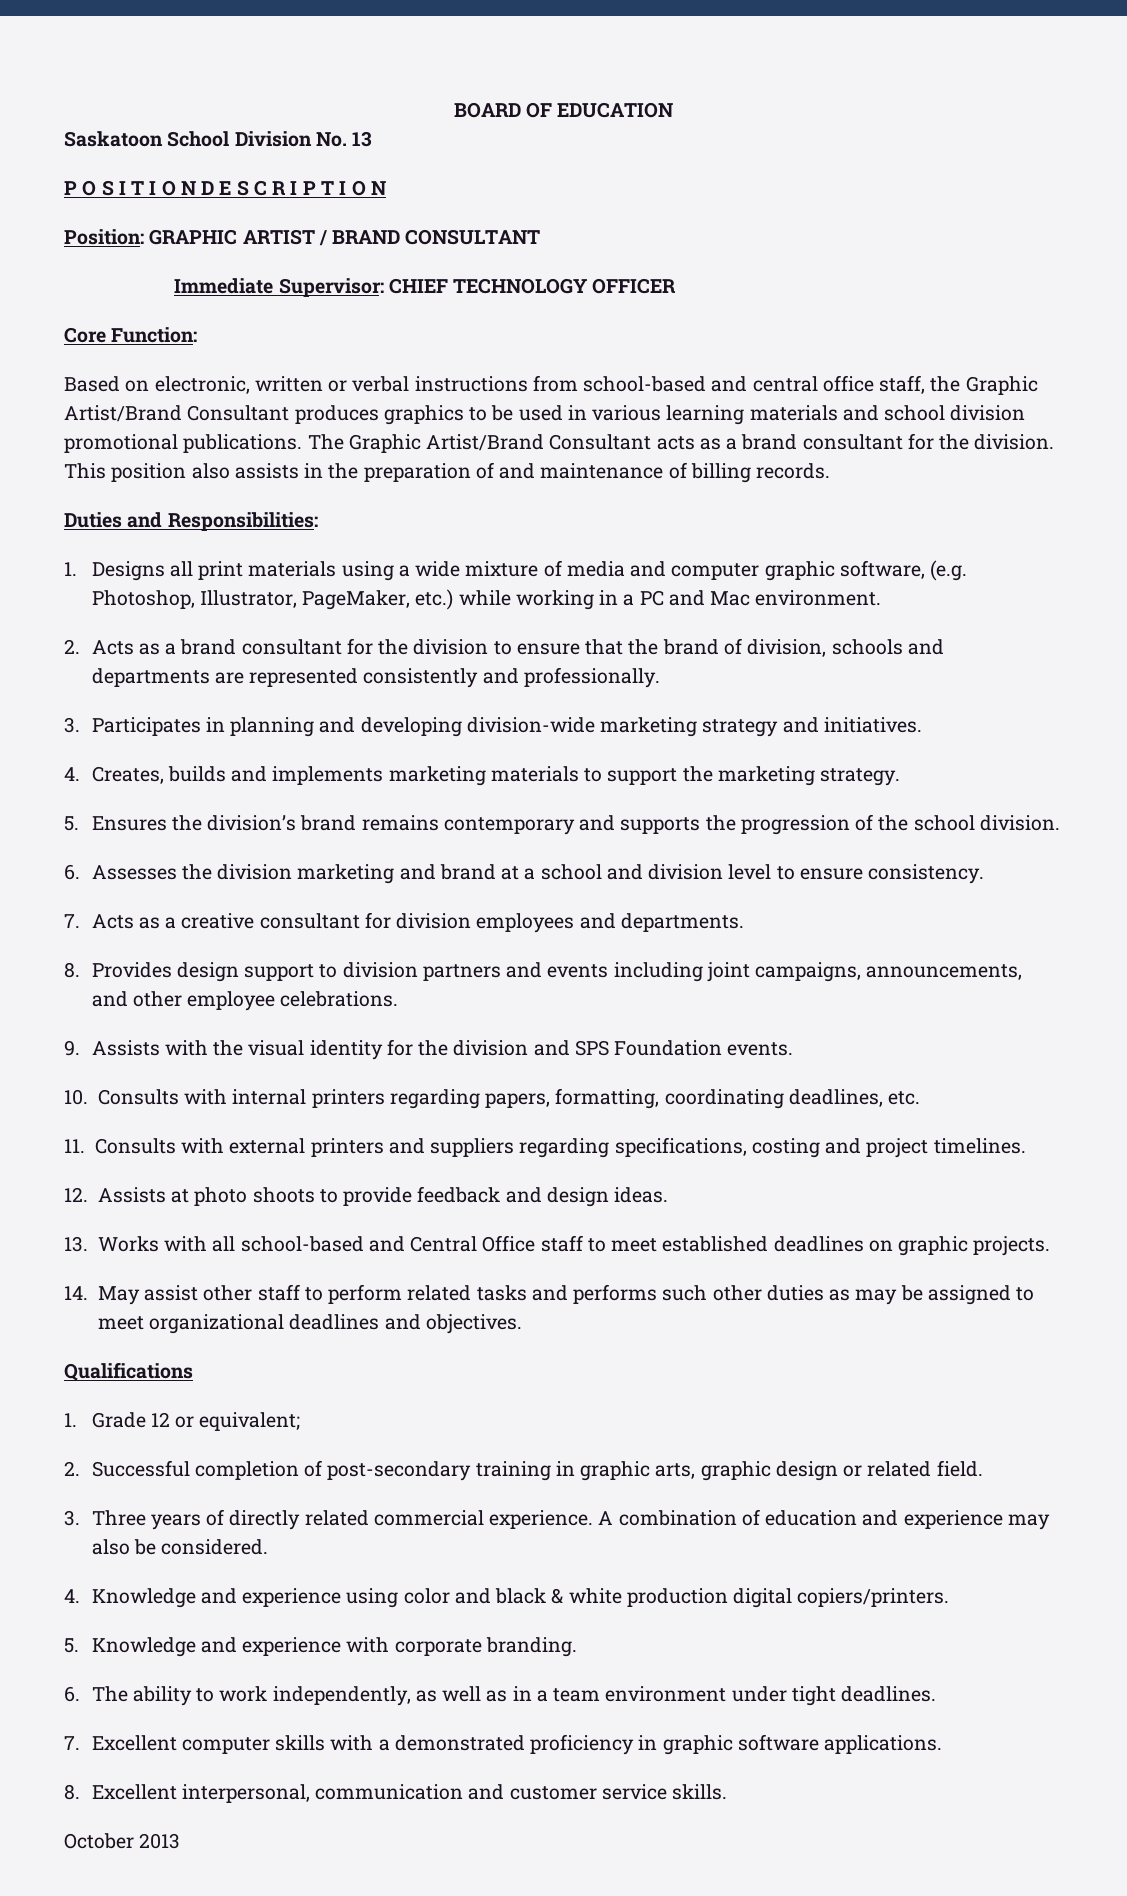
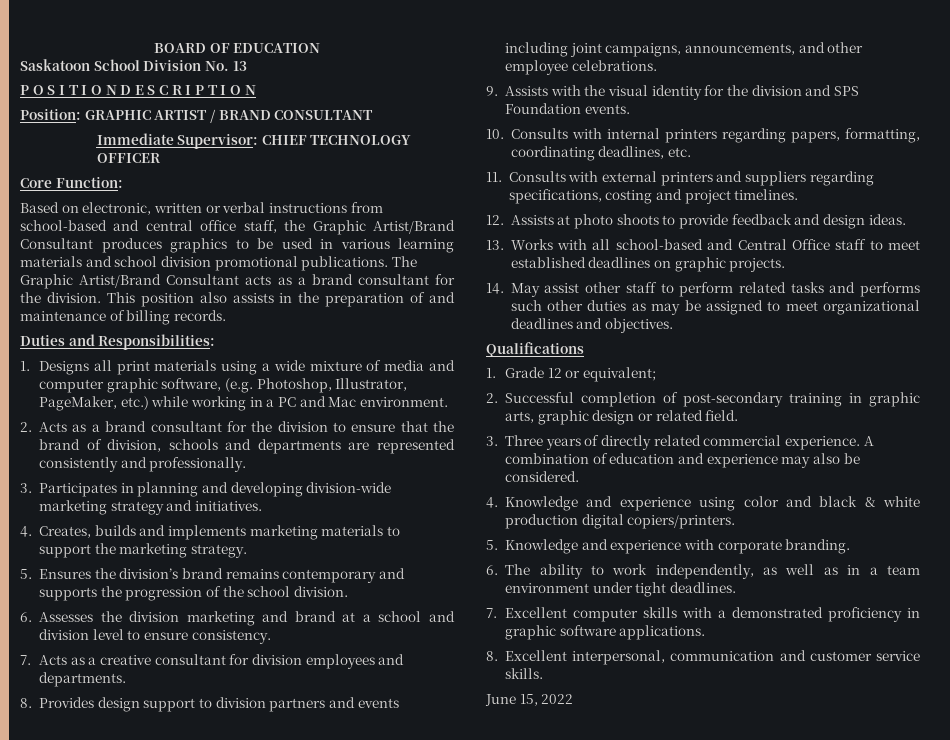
[64,1833,181,1849] October 2013 -> [485,694,574,706] June 15, 2022

